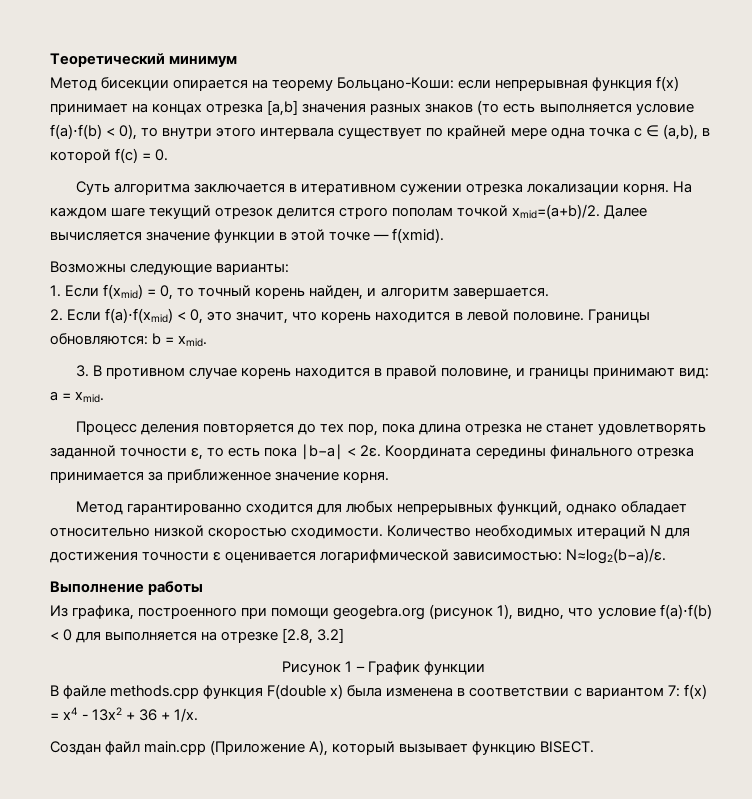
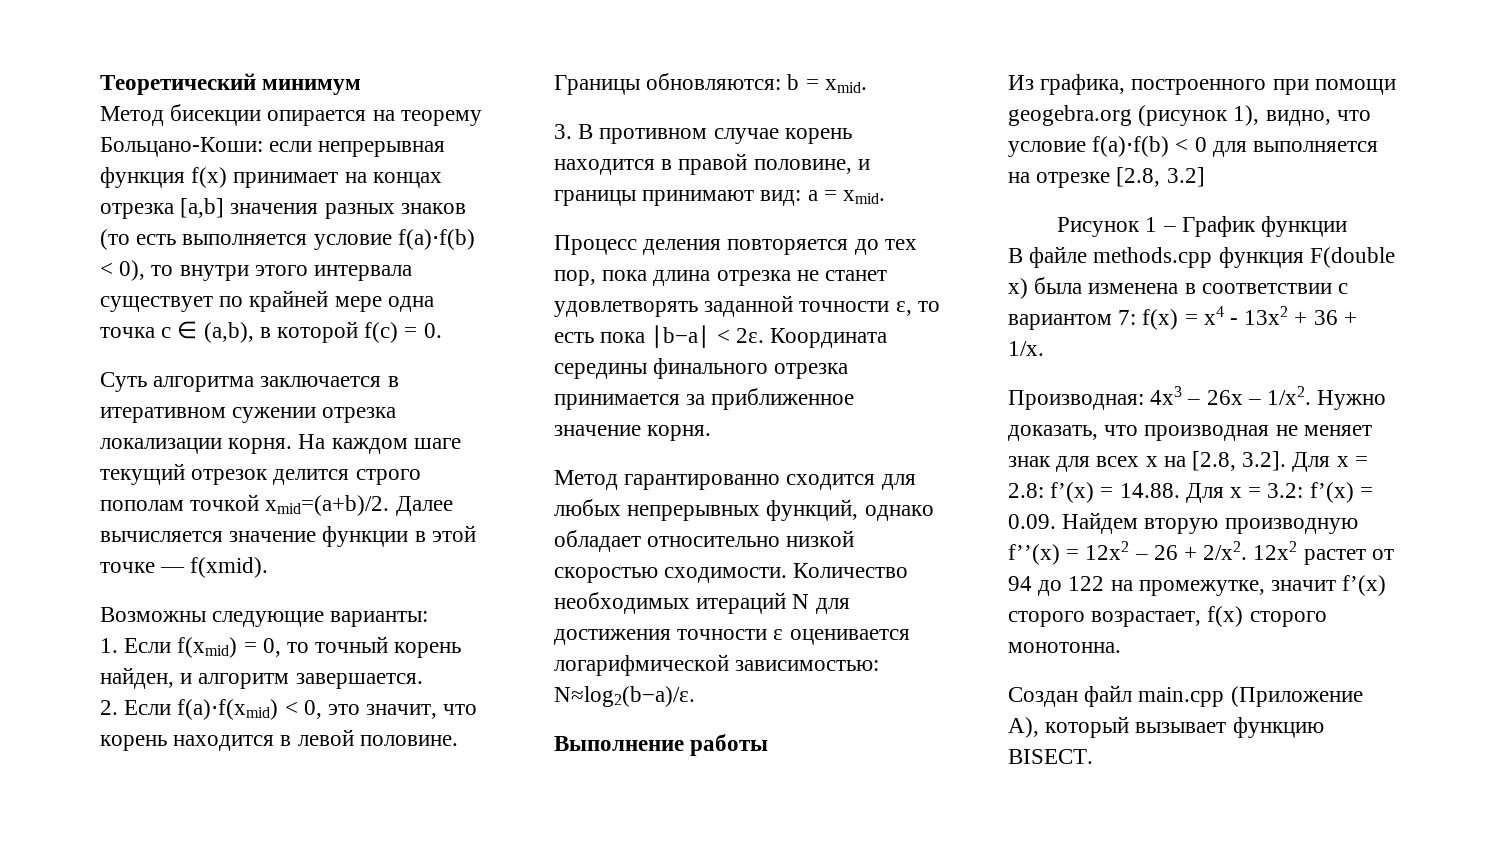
(199, 715) none -> [1008,386,1387,410] [1008,425,1372,441] [1008,451,1368,472] [1008,482,1373,503] [1008,512,1358,534] [1008,541,1394,565] [1008,575,1387,596] [1008,606,1327,627] [1008,642,1121,653] // Производная: 4x3 – 26x – 1/x2. Нужно доказать, что производная не меняет знак для всех x на [2.8, 3.2]. Для x = 2.8: f’(x) = 14.88. Для x = 3.2: f’(x) = 0.09. Найдем вторую производную f’’(x) = 12x2 – 26 + 2/x2. 12x2 растет от 94 до 122 на промежутке, значит f’(x) сторого возрастает, f(x) сторого монотонна.

